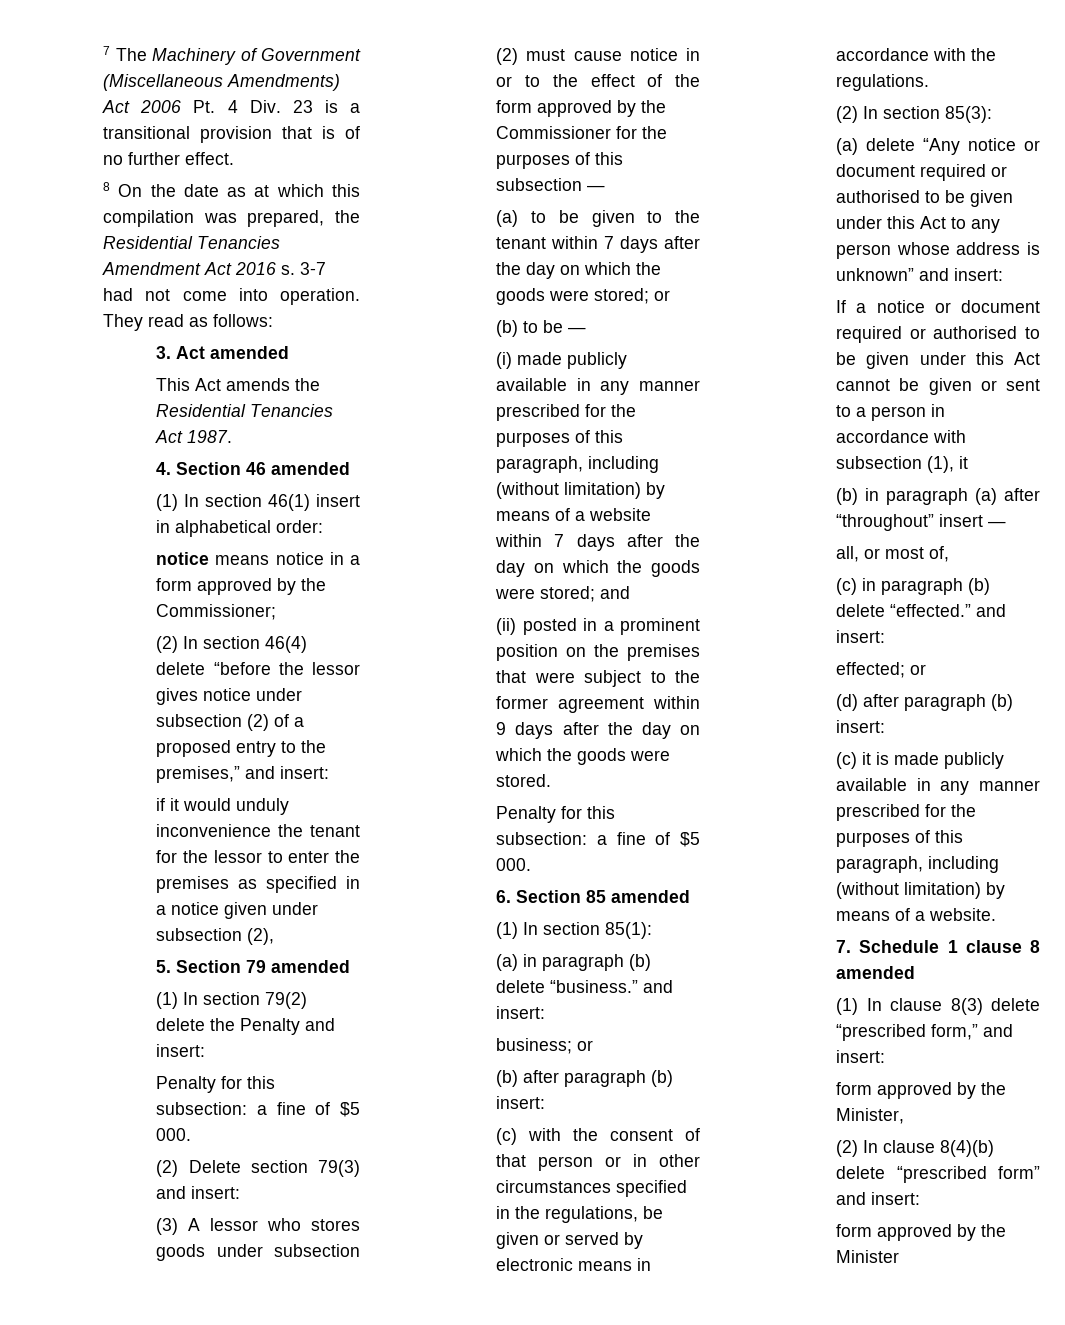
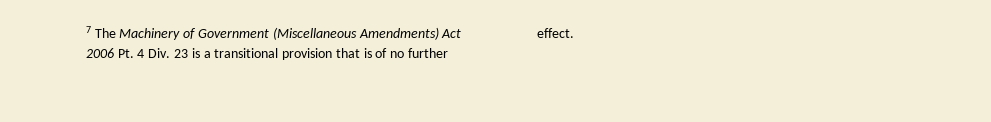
[103,182,360,197] [103,210,360,227] [103,236,281,249] [102,262,327,275] [103,288,361,305] [103,314,274,331] [156,346,290,359] [156,378,321,391] [156,404,334,417] [155,430,233,443] [156,462,351,475] [156,494,360,511] [156,520,324,537] [156,552,361,565] [156,578,327,595] [156,604,277,620] [156,636,308,653] [156,662,360,675] [156,688,303,705] [156,714,305,731] [156,740,327,757] [156,766,330,783] [156,798,290,815] [156,824,360,837] [156,850,360,863] [156,876,360,893] [156,902,319,919] [156,928,275,945] [156,960,351,973] [156,992,308,1009] [156,1018,336,1035] [156,1044,206,1057] [156,1076,276,1093] [156,1102,361,1117] [156,1128,192,1141] [156,1160,360,1177] [156,1186,241,1199] [156,1218,360,1235] [156,1244,360,1261] [496,48,700,65] [496,74,700,87] [496,100,667,117] [496,126,668,139] [496,152,624,169] [496,178,606,191] [496,210,700,227] [496,236,700,253] [496,262,662,279] [496,288,671,305] [496,320,587,337] [496,352,628,369] [496,378,700,395] [496,404,637,421] [496,430,624,447] [496,456,660,473] [496,482,666,499] [496,508,652,521] [495,534,700,551] [496,560,700,577] [495,586,631,602] [496,618,700,635] [496,644,700,661] [496,670,700,687] [496,696,700,713] [496,722,700,739] [495,748,671,765] [496,774,552,787] [496,806,616,823] [496,832,700,847] [496,858,532,871] [496,890,691,903] [496,922,653,939] [496,954,652,971] [496,980,674,993] [496,1006,546,1019] [496,1038,594,1054] [496,1070,674,1087] [496,1096,546,1109] [496,1128,700,1145] [496,1154,700,1171] [496,1180,688,1197] [496,1206,664,1223] [496,1232,644,1249] [496,1258,652,1271] [836,48,997,61] [836,74,930,91] [836,106,993,123] [836,138,1040,155] [836,164,1008,181] [836,190,1014,207] [836,216,1001,233] [836,242,1040,259] [836,268,1004,281] [836,300,1040,313] [836,326,1040,343] [836,352,1040,369] [836,378,1040,395] [836,404,946,421] [836,430,967,443] [836,456,969,473] [836,488,1040,505] [836,514,1007,531] [836,546,950,562] [836,578,991,595] [836,604,1007,617] [836,630,886,643] [836,662,927,678] [836,694,1014,711] [836,720,886,733] [836,752,1005,769] [836,778,1040,795] [836,804,977,821] [836,830,964,847] [836,856,1000,873] [836,882,1006,899] [836,908,997,921] [836,940,1040,953] [836,966,916,979] [836,998,1040,1015] [836,1024,1014,1041] [836,1050,886,1063] [836,1082,1007,1099] [836,1108,905,1124] [836,1140,995,1157] [836,1166,1040,1183] [836,1192,921,1205] [836,1224,1007,1241] [836,1250,900,1263] // 8 On the date as at which this compilation was prepared, the Residential Tenancies Amendment Act 2016 s. 3-7 had not come into operation. They read as follows: // 3. Act amended // This Act amends the Residential Tenancies Act 1987. // 4. Section 46 amended // (1) In section 46(1) insert in alphabetical order: // notice means notice in a form approved by the Commissioner; // (2) In section 46(4) delete “before the lessor gives notice under subsection (2) of a proposed entry to the premises,” and insert: // if it would unduly inconvenience the tenant for the lessor to enter the premises as specified in a notice given under subsection (2), // 5. Section 79 amended // (1) In section 79(2) delete the Penalty and insert: // Penalty for this subsection: a fine of $5 000. // (2) Delete section 79(3) and insert: // (3) A lessor who stores goods under subsection (2) must cause notice in or to the effect of the form approved by the Commissioner for the purposes of this subsection — // (a) to be given to the tenant within 7 days after the day on which the goods were stored; or // (b) to be — // (i) made publicly available in any manner prescribed for the purposes of this paragraph, including (without limitation) by means of a website within 7 days after the day on which the goods were stored; and // (ii) posted in a prominent position on the premises that were subject to the former agreement within 9 days after the day on which the goods were stored. // Penalty for this subsection: a fine of $5 000. // 6. Section 85 amended // (1) In section 85(1): // (a) in paragraph (b) delete “business.” and insert: // business; or // (b) after paragraph (b) insert: // (c) with the consent of that person or in other circumstances specified in the regulations, be given or served by electronic means in accordance with the regulations. // (2) In section 85(3): // (a) delete “Any notice or document required or authorised to be given under this Act to any person whose address is unknown” and insert: // If a notice or document required or authorised to be given under this Act cannot be given or sent to a person in accordance with subsection (1), it // (b) in paragraph (a) after “throughout” insert — // all, or most of, // (c) in paragraph (b) delete “effected.” and insert: // effected; or // (d) after paragraph (b) insert: // (c) it is made publicly available in any manner prescribed for the purposes of this paragraph, including (without limitation) by means of a website. // 7. Schedule 1 clause 8 amended // (1) In clause 8(3) delete “prescribed form,” and insert: // form approved by the Minister, // (2) In clause 8(4)(b) delete “prescribed form” and insert: // form approved by the Minister -> (574, 33) none

